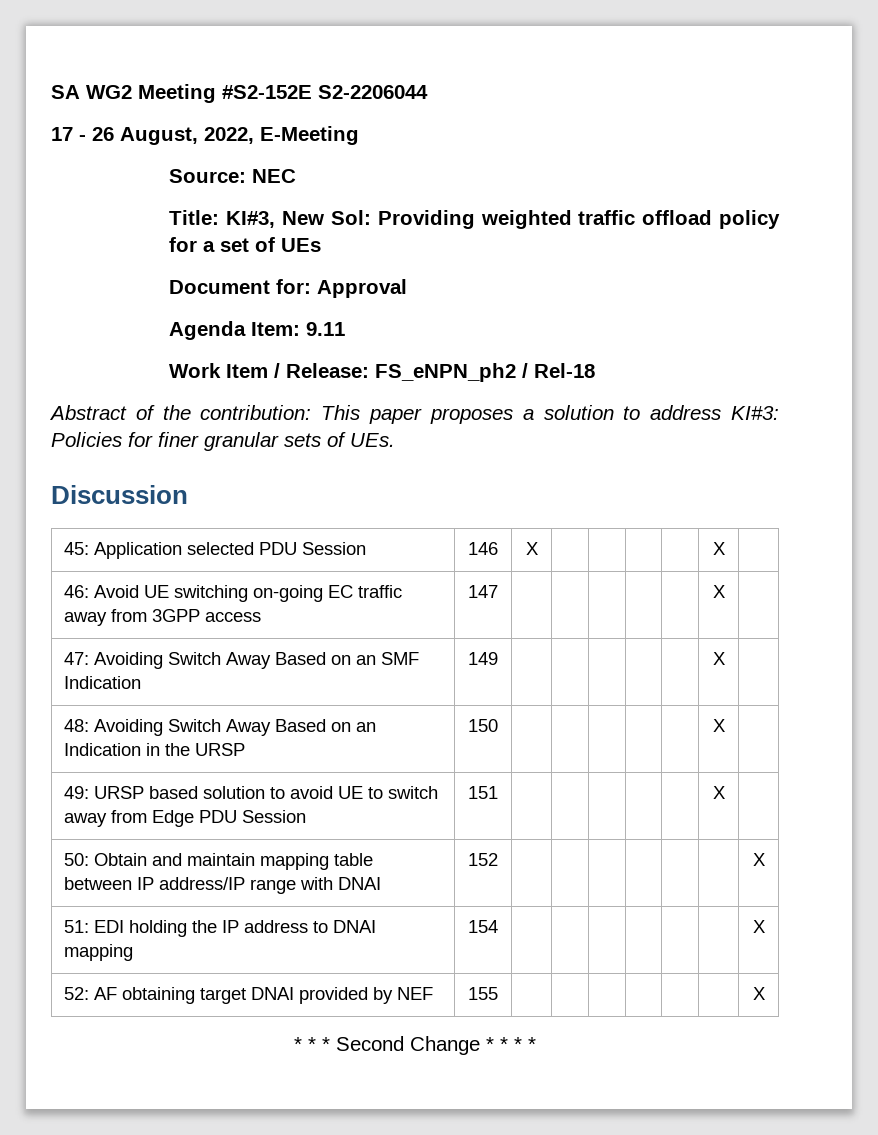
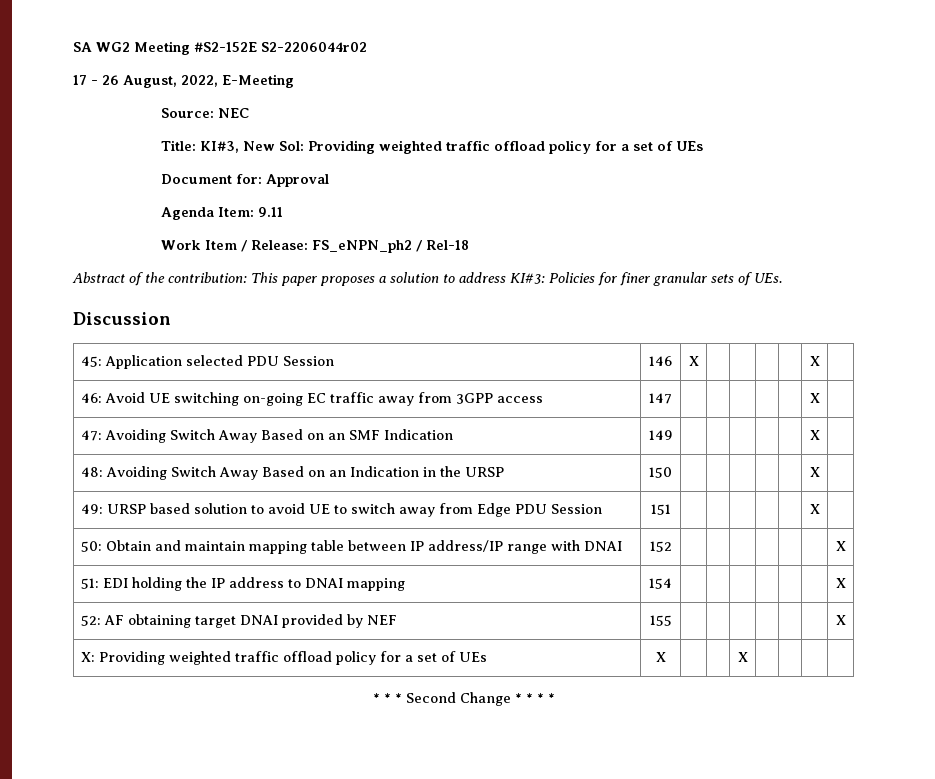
[318,85,428,99] S2-2206044 -> [261,42,367,52] S2-2206044r02
(765, 993) none -> [80,651,487,665] [655,652,666,662] [737,652,748,662] // X: Providing weighted traffic offload policy for a set of UEs | X | | | X | | | |

